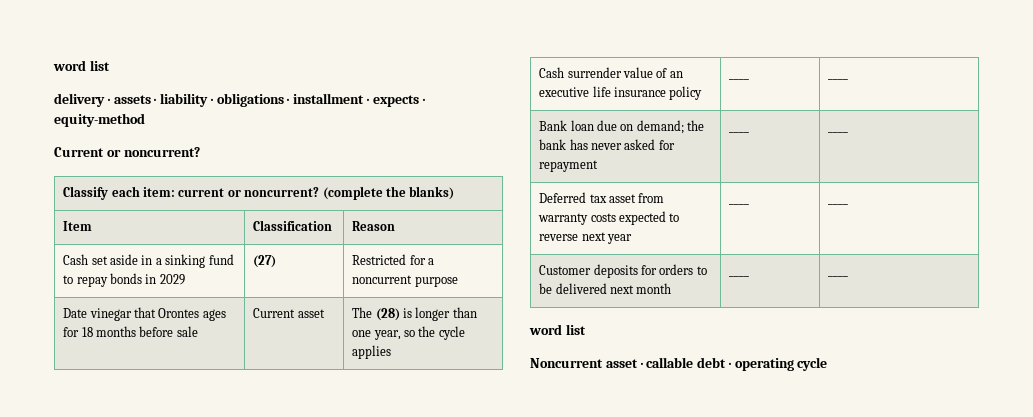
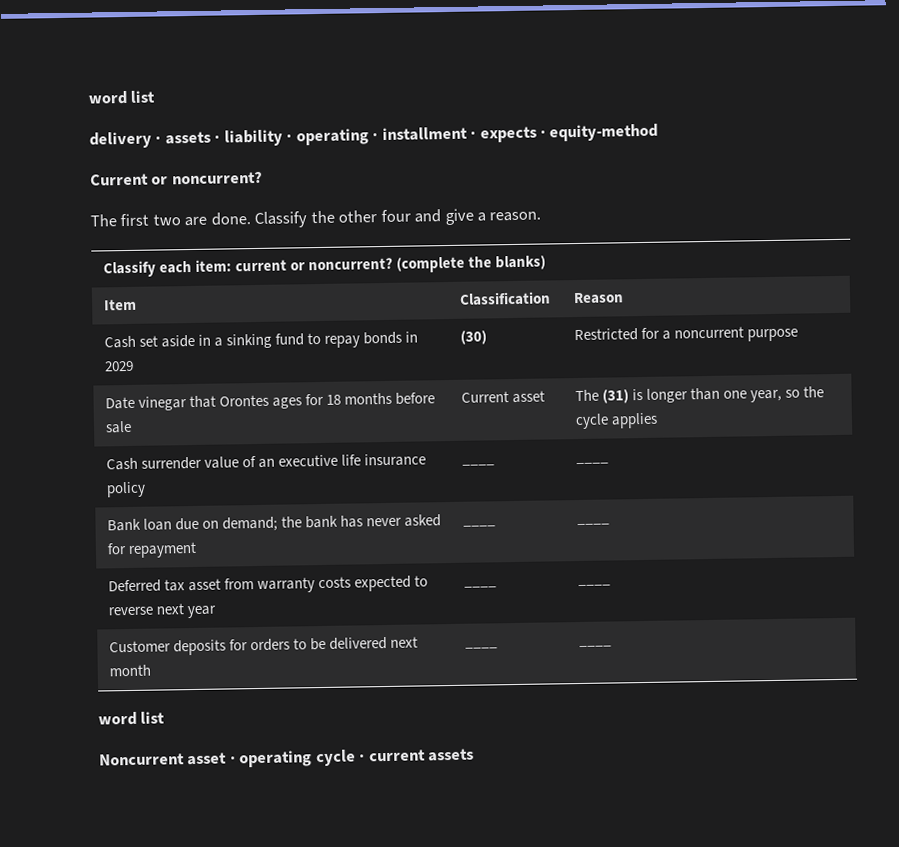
[216,93,284,107] obligations -> [295,128,369,146] operating
(200, 152) none -> [90,208,542,228] // The first two are done. Classify the other four and give a reason.
[253,255,277,268] (27) -> [459,330,487,345] (30)
[375,308,400,321] (28) -> [601,389,629,404] (31)
[646,357,828,371] callable debt · operating cycle -> [239,748,475,768] operating cycle · current assets

